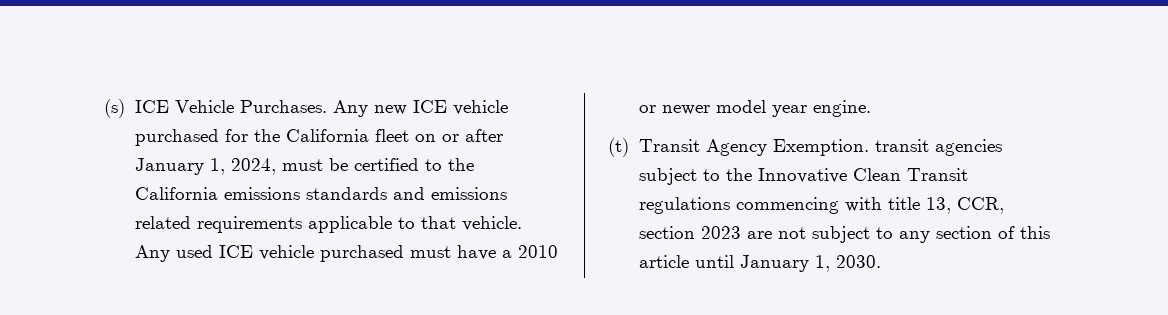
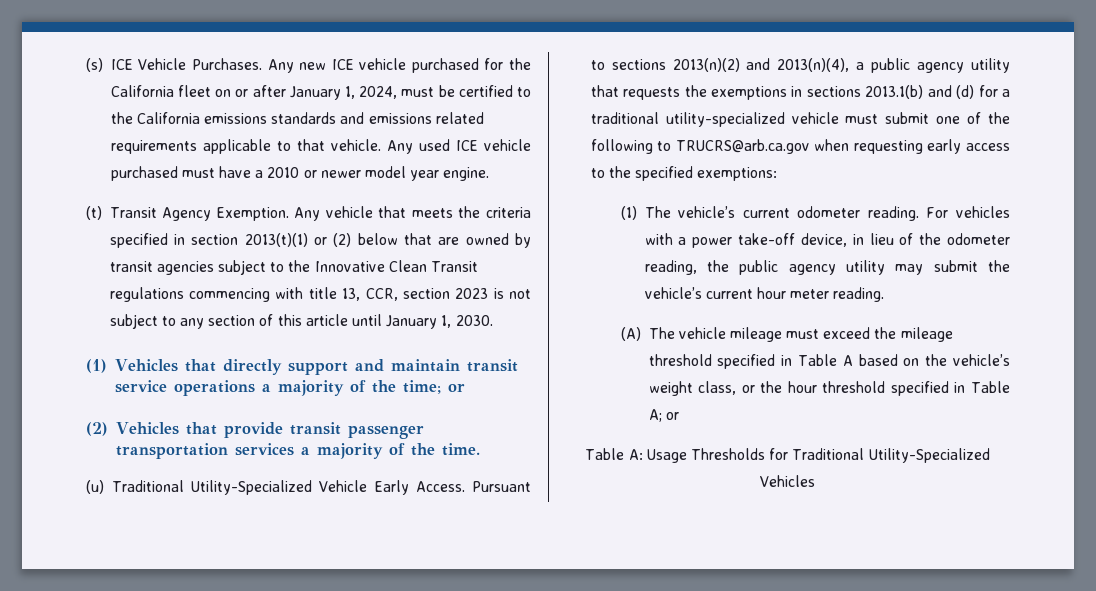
(869, 147) none -> [294,206,531,221] [109,233,531,248] Any vehicle that meets the criteria specified in section 2013(t)(1) or (2) below that are owned by
[746,231,772,239] are -> [493,288,504,299] is
(881, 261) none -> [86,359,518,375] [114,380,465,396] [86,422,424,439] [115,443,480,459] [86,480,531,495] [590,58,1010,73] [590,85,1010,100] [590,112,1011,127] [590,139,1010,154] [590,166,778,181] [620,206,1010,221] [644,233,1010,248] [644,260,1010,275] [644,287,885,302] [620,327,953,342] [648,354,1010,369] [648,381,1011,396] [648,409,679,422] [585,448,990,463] [760,475,815,487] // (1) Vehicles that directly support and maintain transit service operations a majority of the time; or // (2) Vehicles that provide transit passenger transportation services a majority of the time. // (u) Traditional Utility-Specialized Vehicle Early Access. Pursuant to sections 2013(n)(2) and 2013(n)(4), a public agency utility that requests the exemptions in sections 2013.1(b) and (d) for a traditional utility-specialized vehicle must submit one of the following to TRUCRS@arb.ca.gov when requesting early access to the specified exemptions: // (1) The vehicle’s current odometer reading. For vehicles with a power take-off device, in lieu of the odometer reading, the public agency utility may submit the vehicle’s current hour meter reading. // (A) The vehicle mileage must exceed the mileage threshold specified in Table A based on the vehicle’s weight class, or the hour threshold specified in Table A; or // Table A: Usage Thresholds for Traditional Utility-Specialized Vehicles

